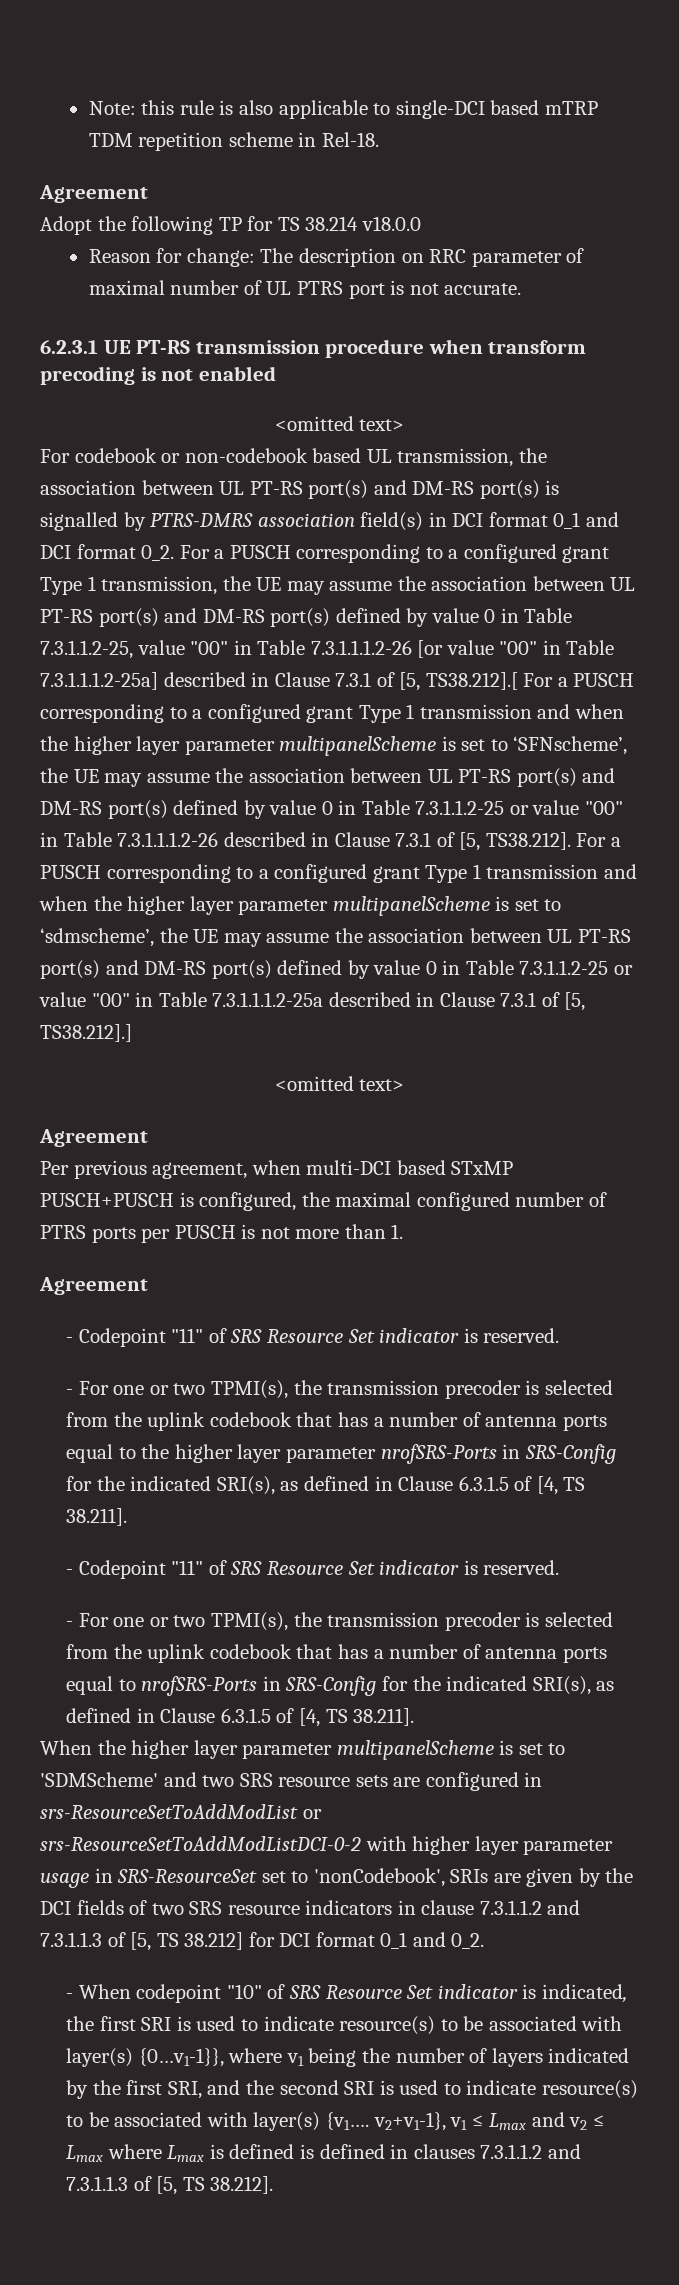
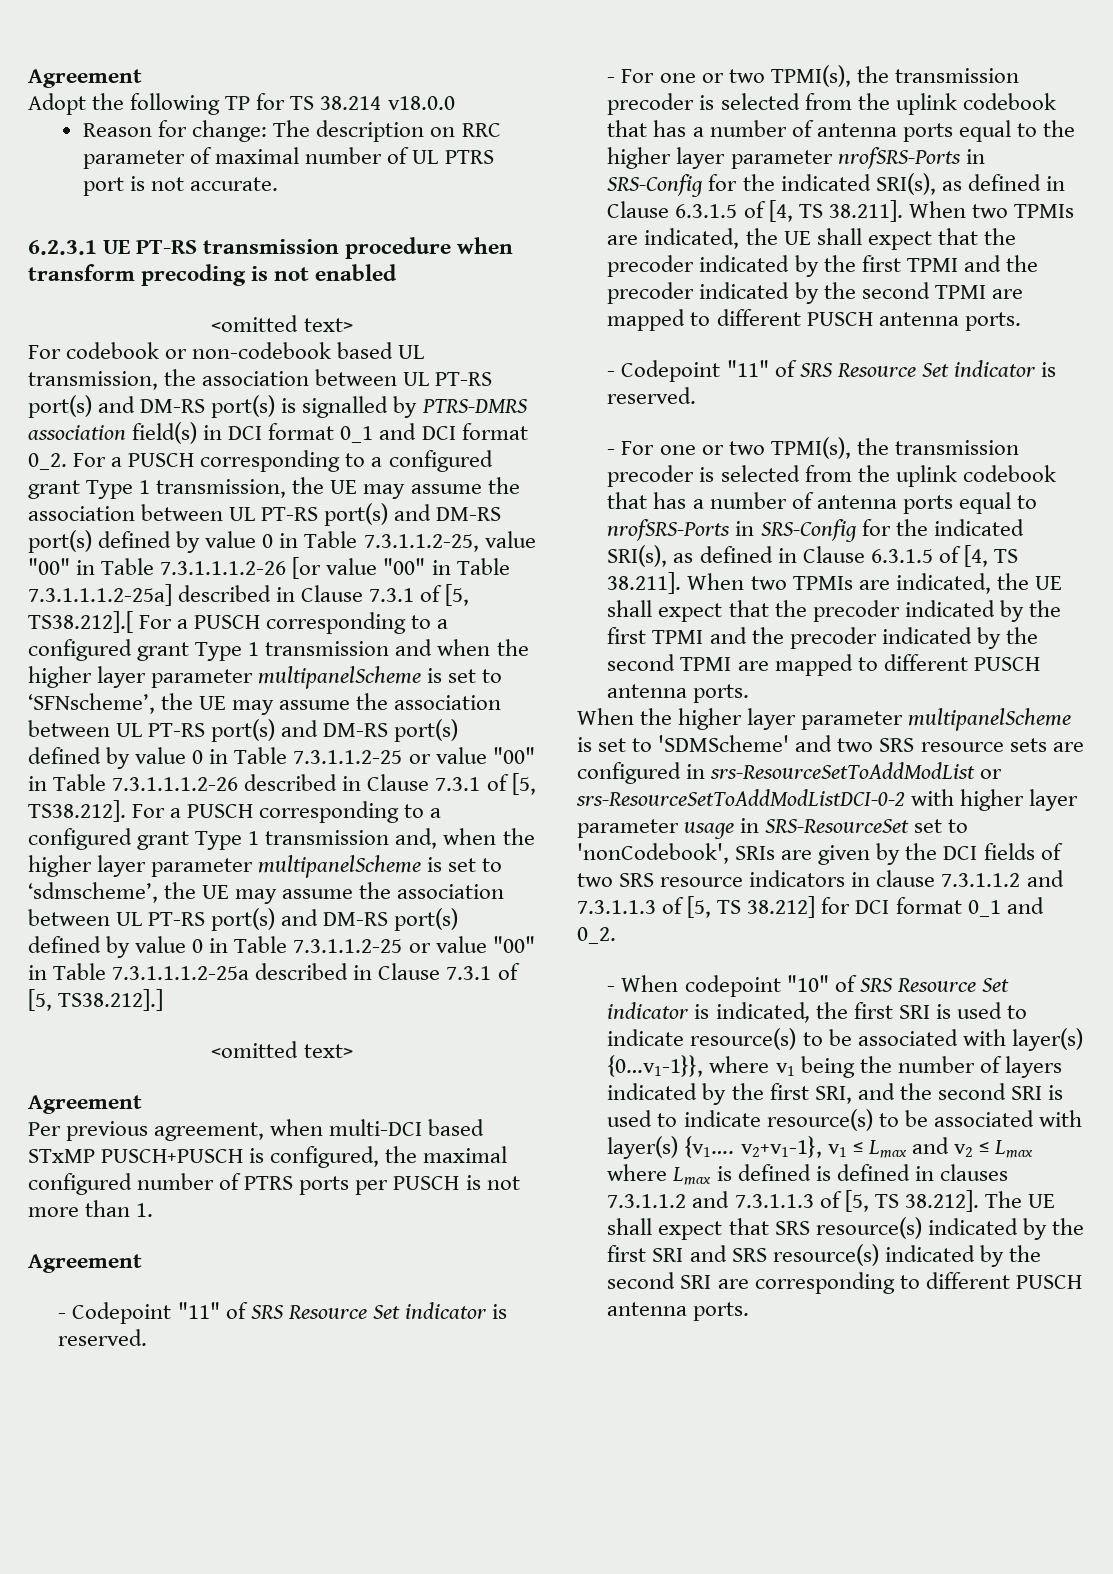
[88,100,598,119] [88,132,379,151] Note: this rule is also applicable to single-DCI based mTRP TDM repetition scheme in Rel-18. // -> (28, 78) none
[603,864,637,879] and -> [395,828,438,849] and,
(128, 1517) none -> [908,201,1074,218] [607,228,1016,250] [607,255,1038,277] [607,282,1023,304] [607,309,1021,331] When two TPMIs are indicated, the UE shall expect that the precoder indicated by the first TPMI and the precoder indicated by the second TPMI are mapped to different PUSCH antenna ports.
(415, 1717) none -> [687,573,1062,594] [607,600,1061,622] [607,627,1038,649] [607,654,1040,676] [607,684,750,703] When two TPMIs are indicated, the UE shall expect that the precoder indicated by the first TPMI and the precoder indicated by the second TPMI are mapped to different PUSCH antenna ports.
(274, 2185) none -> [984,1191,1055,1208] [607,1217,1084,1240] [607,1244,1041,1267] [607,1272,1082,1294] [607,1302,750,1321] The UE shall expect that SRS resource(s) indicated by the first SRI and SRS resource(s) indicated by the second SRI are corresponding to different PUSCH antenna ports.

